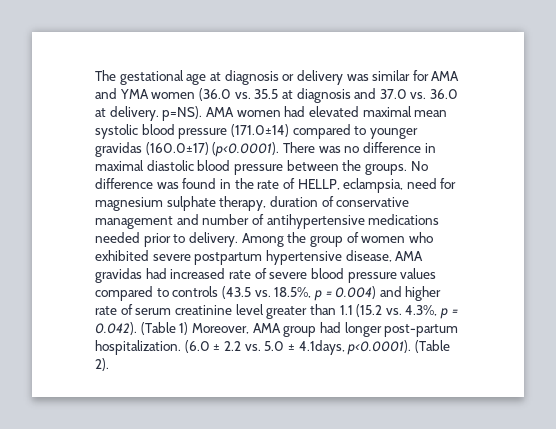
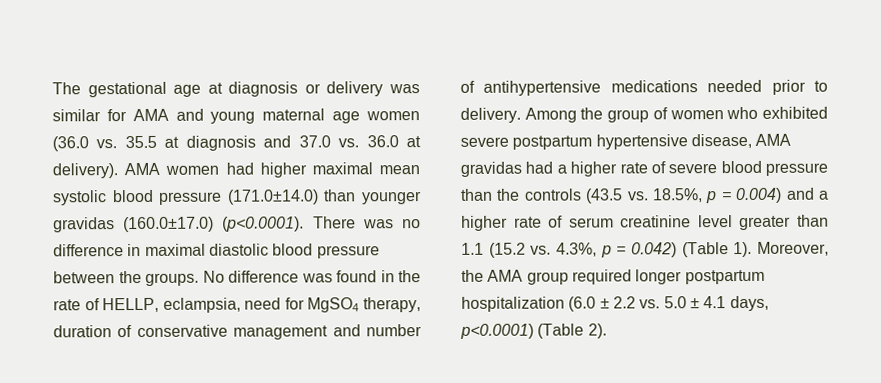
[119,89,149,99] YMA -> [210,108,361,124] young maternal age
[109,106,203,121] delivery. p=NS). -> [52,163,118,179] delivery).
[308,106,359,117] elevated -> [259,162,307,178] higher
[230,124,367,139] (171.0±14) compared to -> [226,189,357,205] (171.0±14.0) than
[145,142,209,155] (160.0±17) -> [123,216,215,233] (160.0±17.0)
[95,196,216,211] magnesium sulphate -> [307,297,360,313] MgSO4
[170,268,226,279] increased -> [556,161,618,177] a higher
[400,268,437,279] [95,286,169,301] values compared to -> [460,188,521,201] than the
(402, 291) none -> [818,190,829,200] a
[95,322,459,337] [95,340,181,355] 0.042). (Table 1) Moreover, AMA group had longer post-partum hospitalization. -> [631,241,829,258] [461,269,765,285] [461,296,565,312] 0.042) (Table 1). Moreover, the AMA group required longer postpartum hospitalization
[298,340,412,355] 4.1days, p<0.0001). -> [703,295,769,312] [460,323,534,339] 4.1 days, p<0.0001)

